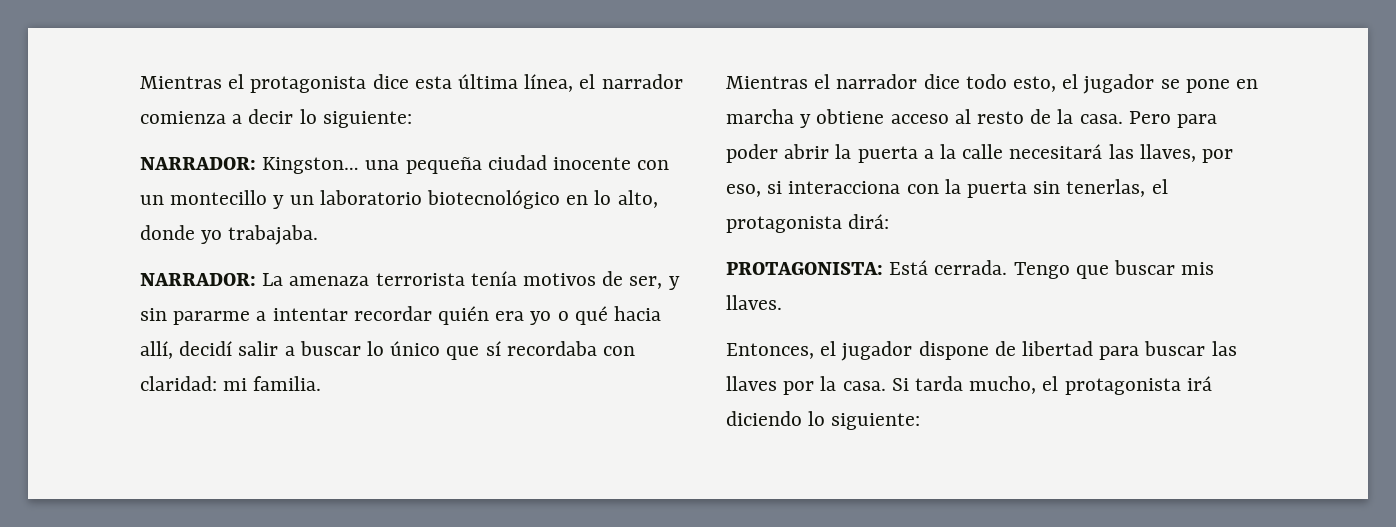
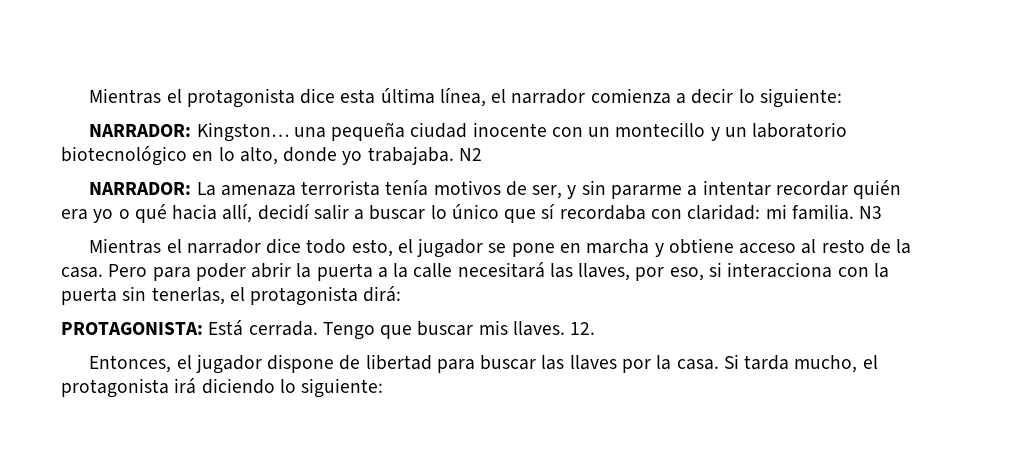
(319, 235) none -> [458,148,482,161] N2
(322, 383) none -> [859,206,883,219] N3
(782, 302) none -> [570,322,596,335] 12.

